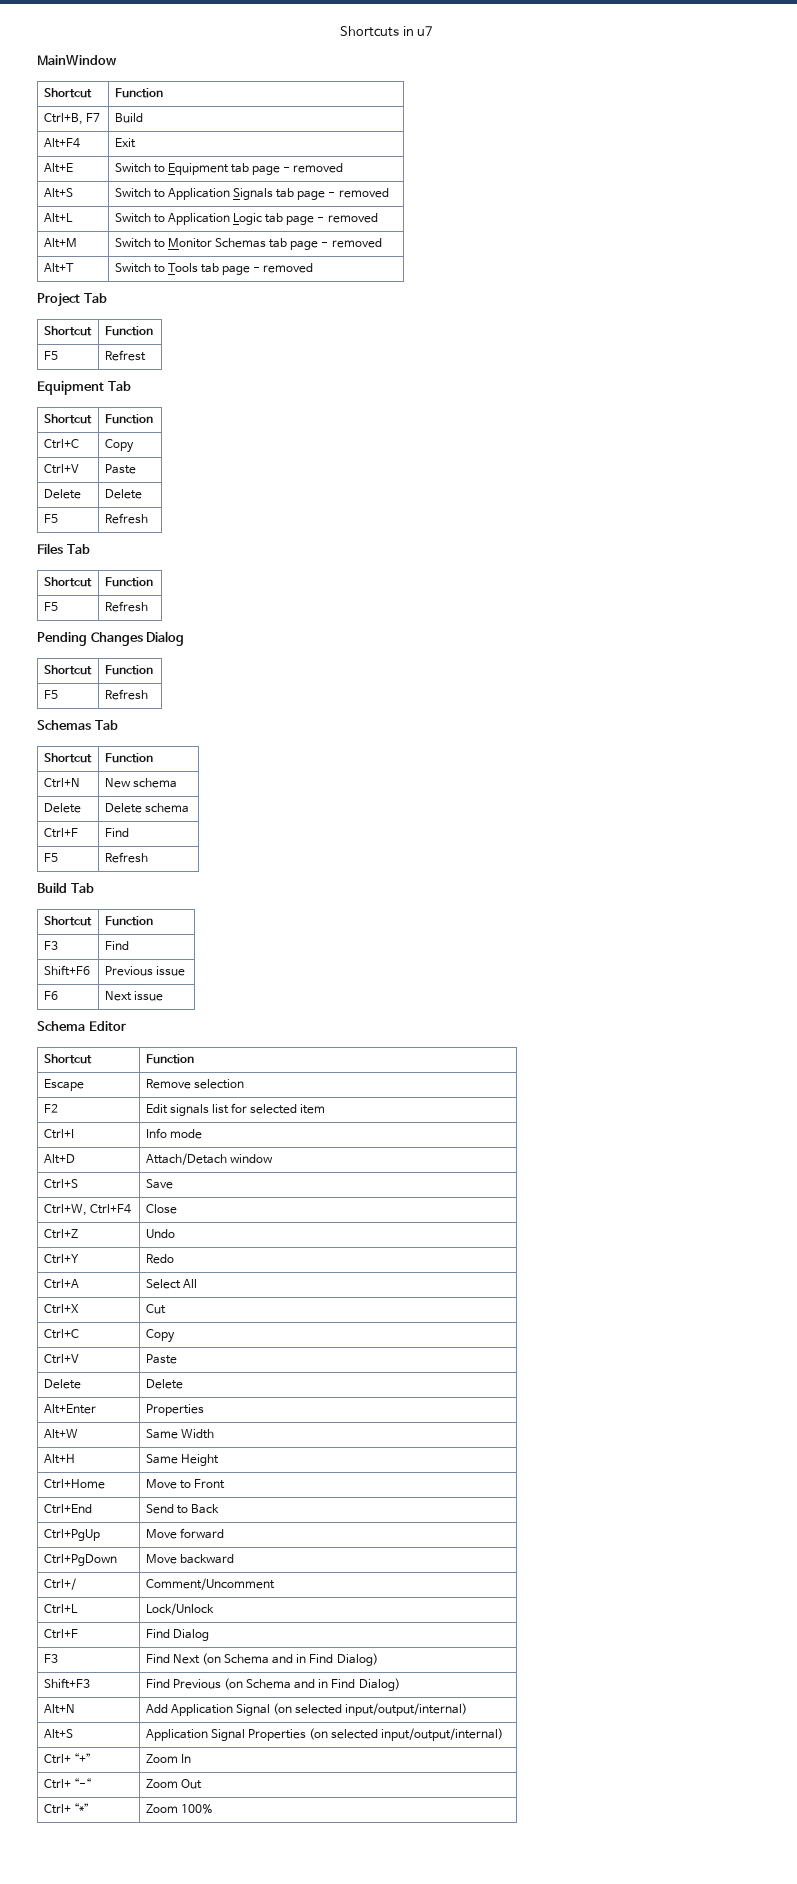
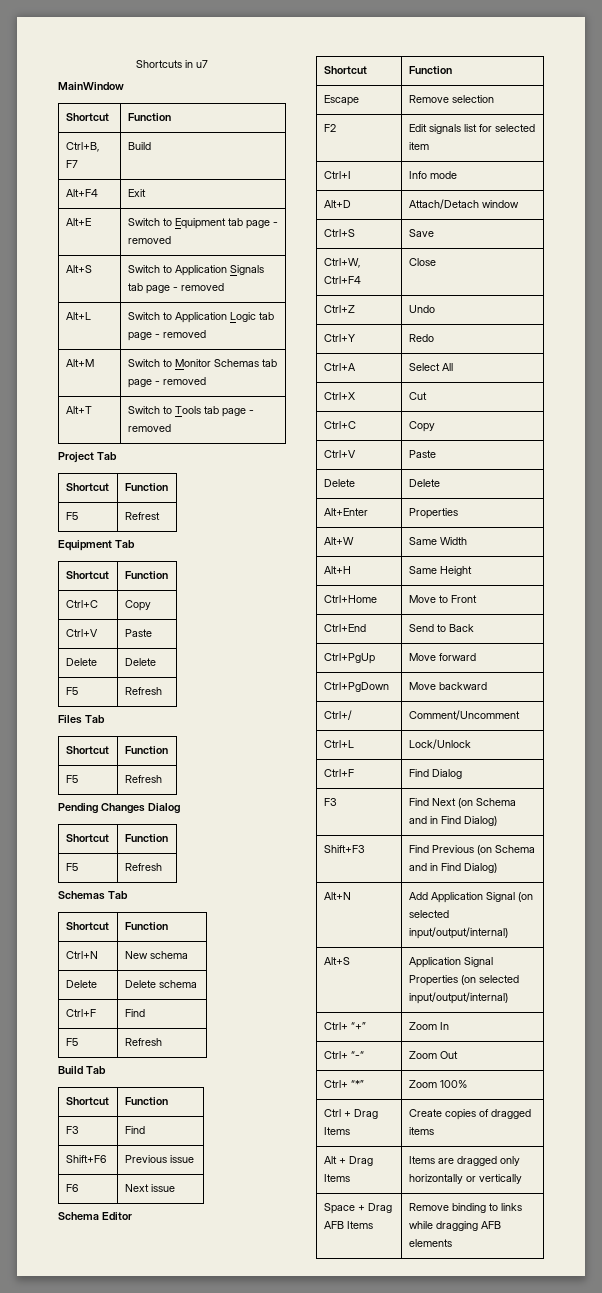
(213, 1809) none -> [323,1109,378,1119] [323,1127,350,1135] [408,1109,531,1120] [408,1127,434,1135] [323,1156,373,1166] [323,1174,350,1182] [408,1156,520,1166] [408,1174,522,1184] [323,1203,392,1214] [323,1221,373,1229] [408,1203,522,1213] [408,1221,501,1231] [408,1239,452,1247] // Ctrl + Drag Items | Create copies of dragged items // Alt + Drag Items | Items are dragged only horizontally or vertically // Space + Drag AFB Items | Remove binding to links while dragging AFB elements

